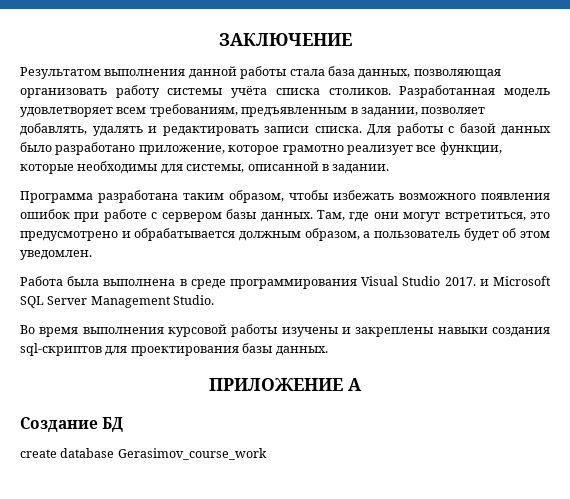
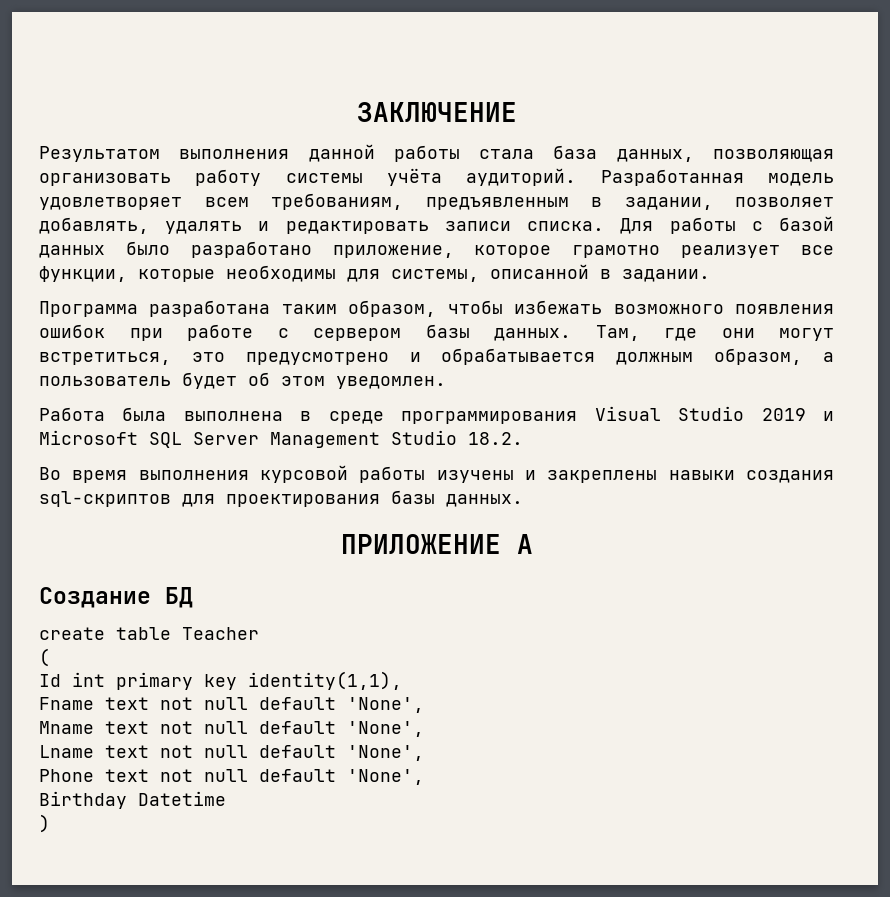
[275,88,391,95] списка столиков. -> [466,168,577,186] аудиторий.
[444,277,476,286] 2017. -> [761,408,806,421] 2019
[173,295,215,305] Studio. -> [391,430,523,445] Studio 18.2.
[60,448,267,460] database Gerasimov_course_work -> [116,627,259,640] [39,648,50,667] [39,671,402,690] [39,697,424,713] [39,721,424,737] [39,745,424,761] [39,769,424,785] [39,791,226,809] [39,814,50,833] table Teacher // ( // Id int primary key identity(1,1), // Fname text not null default 'None', // Mname text not null default 'None', // Lname text not null default 'None', // Phone text not null default 'None', // Birthday Datetime // )

